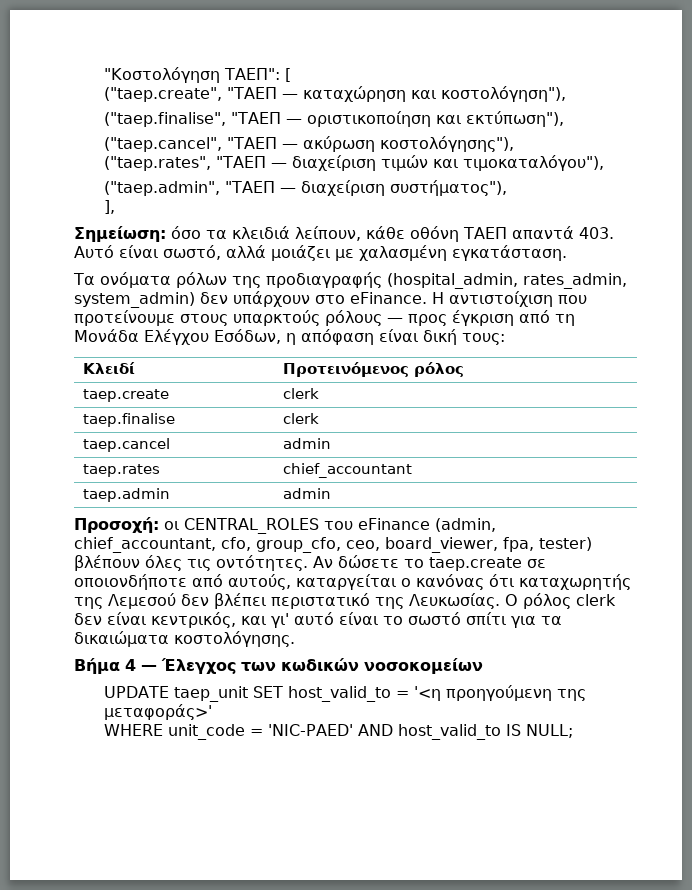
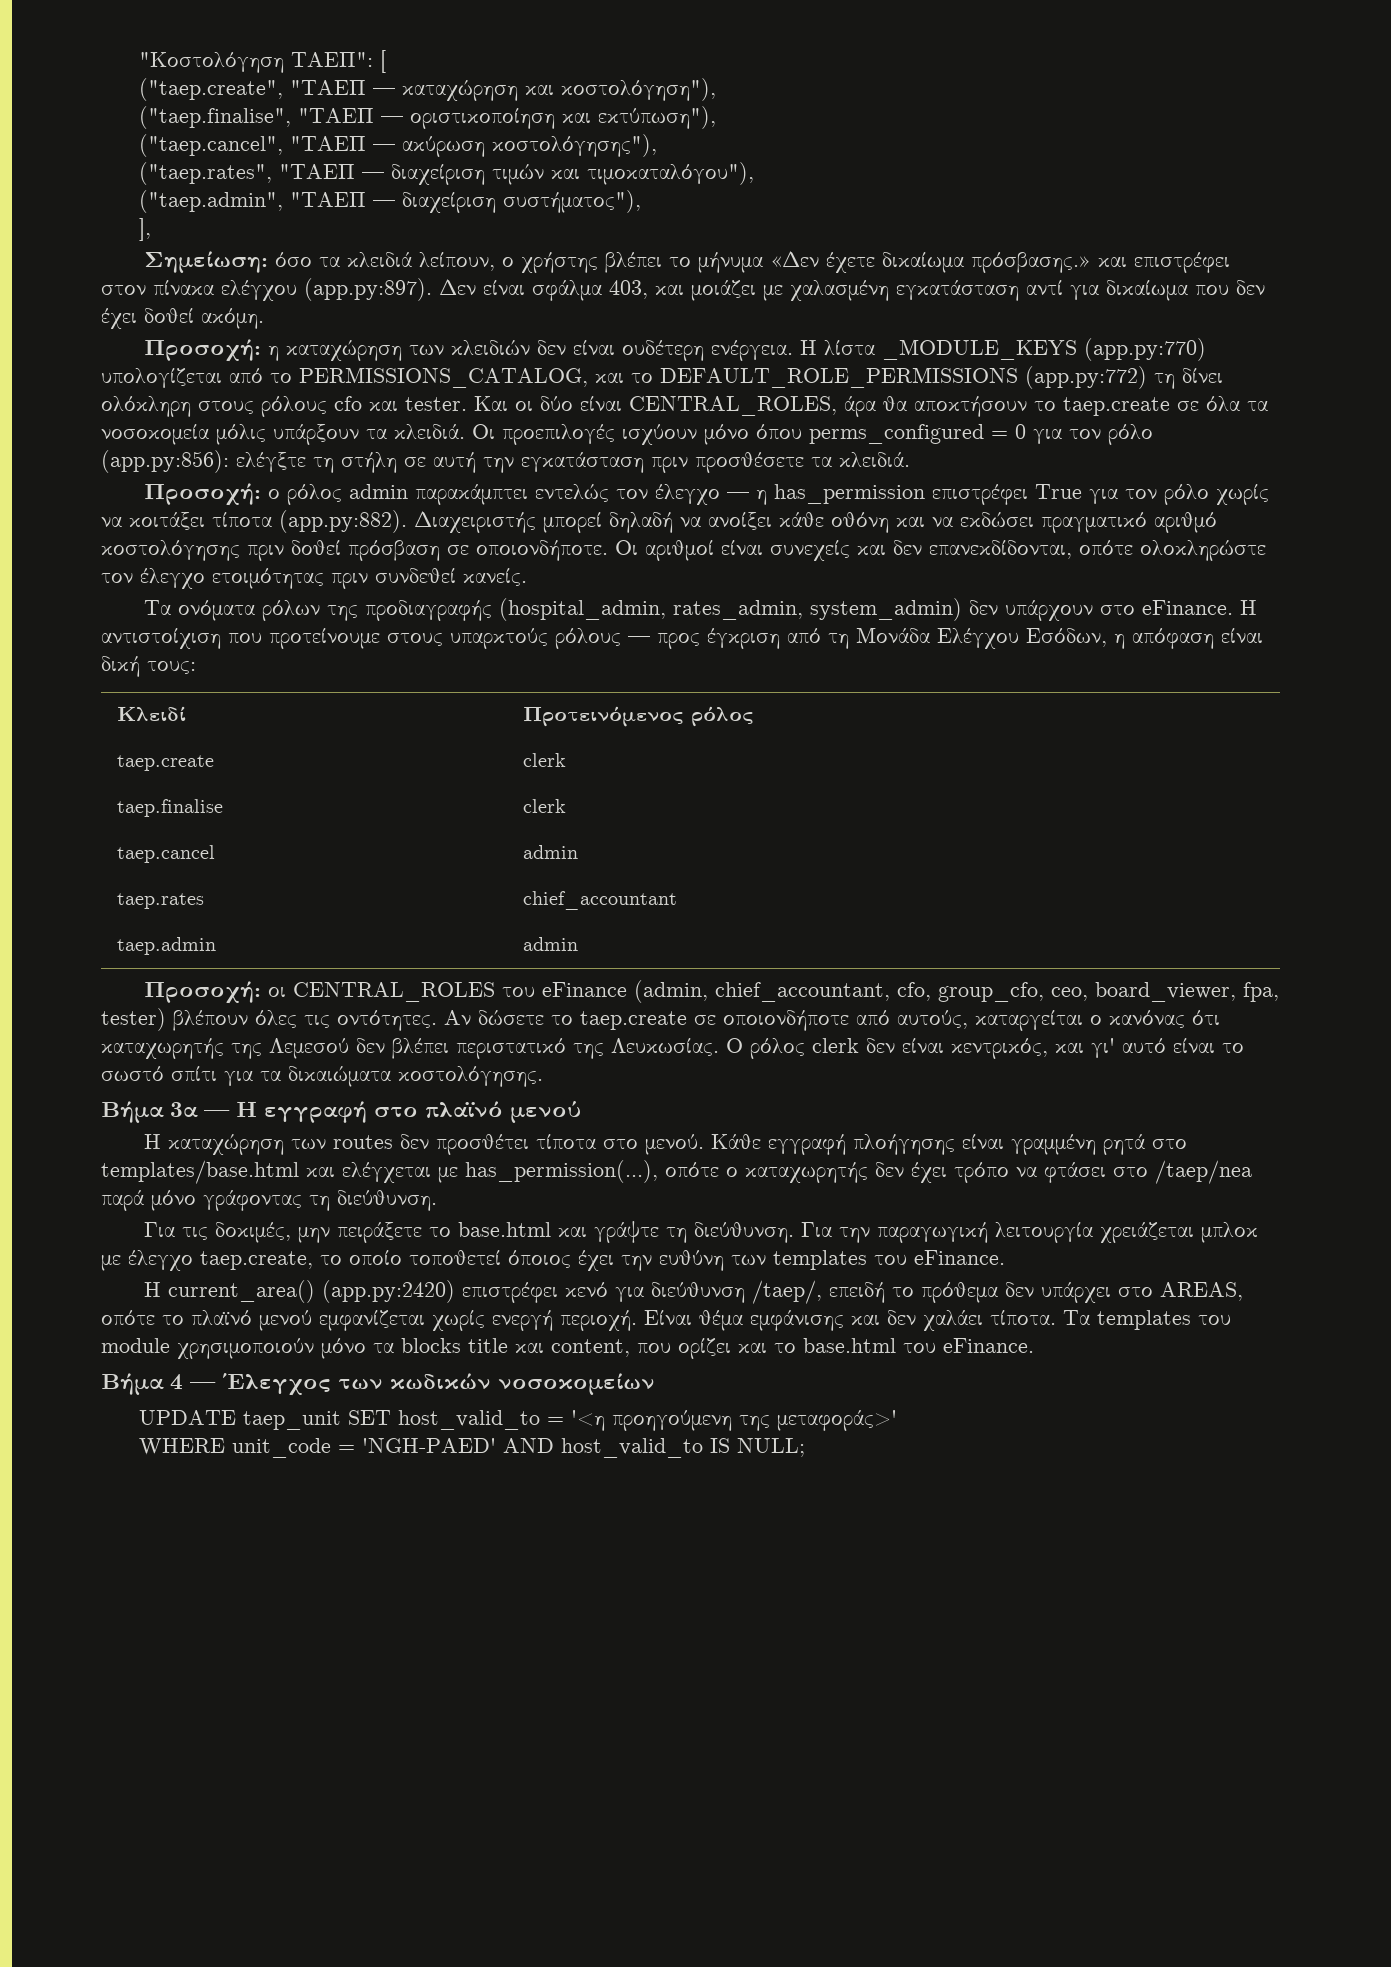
[366,226,614,242] [74,245,567,261] κάθε οθόνη ΤΑΕΠ απαντά 403. Αυτό είναι σωστό, αλλά μοιάζει με χαλασμένη εγκατάσταση. -> [501,250,1230,273] [101,278,1265,301] [101,308,264,329] [143,338,1206,362] [101,366,1223,389] [101,396,1268,417] [101,424,1153,445] [101,450,910,473] [143,483,1269,506] [101,510,1217,533] [101,540,1266,561] [101,568,527,589] ο χρήστης βλέπει το μήνυμα «Δεν έχετε δικαίωμα πρόσβασης.» και επιστρέφει στον πίνακα ελέγχου (app.py:897). Δεν είναι σφάλμα 403, και μοιάζει με χαλασμένη εγκατάσταση αντί για δικαίωμα που δεν έχει δοθεί ακόμη. // Προσοχή: η καταχώρηση των κλειδιών δεν είναι ουδέτερη ενέργεια. Η λίστα _MODULE_KEYS (app.py:770) υπολογίζεται από το PERMISSIONS_CATALOG, και το DEFAULT_ROLE_PERMISSIONS (app.py:772) τη δίνει ολόκληρη στους ρόλους cfo και tester. Και οι δύο είναι CENTRAL_ROLES, άρα θα αποκτήσουν το taep.create σε όλα τα νοσοκομεία μόλις υπάρξουν τα κλειδιά. Οι προεπιλογές ισχύουν μόνο όπου perms_configured = 0 για τον ρόλο (app.py:856): ελέγξτε τη στήλη σε αυτή την εγκατάσταση πριν προσθέσετε τα κλειδιά. // Προσοχή: ο ρόλος admin παρακάμπτει εντελώς τον έλεγχο — η has_permission επιστρέφει True για τον ρόλο χωρίς να κοιτάξει τίποτα (app.py:882). Διαχειριστής μπορεί δηλαδή να ανοίξει κάθε οθόνη και να εκδώσει πραγματικό αριθμό κοστολόγησης πριν δοθεί πρόσβαση σε οποιονδήποτε. Οι αριθμοί είναι συνεχείς και δεν επανεκδίδονται, οπότε ολοκληρώστε τον έλεγχο ετοιμότητας πριν συνδεθεί κανείς.
(295, 639) none -> [101,1101,581,1123] [143,1134,1187,1155] [101,1160,1252,1184] [101,1190,437,1211] [143,1221,1258,1243] [101,1250,1005,1271] [143,1280,1243,1304] [101,1310,1231,1331] [101,1338,1034,1359] // Βήμα 3α — Η εγγραφή στο πλαϊνό μενού // Η καταχώρηση των routes δεν προσθέτει τίποτα στο μενού. Κάθε εγγραφή πλοήγησης είναι γραμμένη ρητά στο templates/base.html και ελέγχεται με has_permission(...), οπότε ο καταχωρητής δεν έχει τρόπο να φτάσει στο /taep/nea παρά μόνο γράφοντας τη διεύθυνση. // Για τις δοκιμές, μην πειράξετε το base.html και γράψτε τη διεύθυνση. Για την παραγωγική λειτουργία χρειάζεται μπλοκ με έλεγχο taep.create, το οποίο τοποθετεί όποιος έχει την ευθύνη των templates του eFinance. // Η current_area() (app.py:2420) επιστρέφει κενό για διεύθυνση /taep/, επειδή το πρόθεμα δεν υπάρχει στο AREAS, οπότε το πλαϊνό μενού εμφανίζεται χωρίς ενεργή περιοχή. Είναι θέμα εμφάνισης και δεν χαλάει τίποτα. Τα templates του module χρησιμοποιούν μόνο τα blocks title και content, που ορίζει και το base.html του eFinance.
[268,724,354,736] 'NIC-PAED' -> [361,1438,496,1453] 'NGH-PAED'

